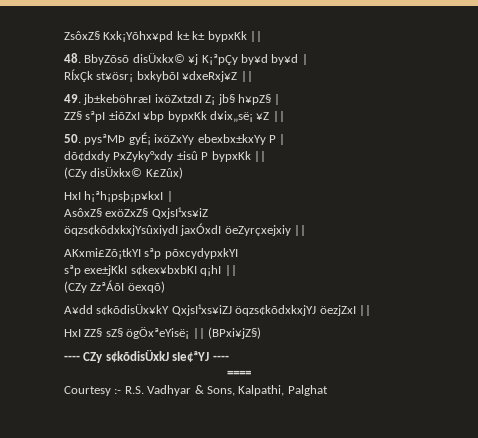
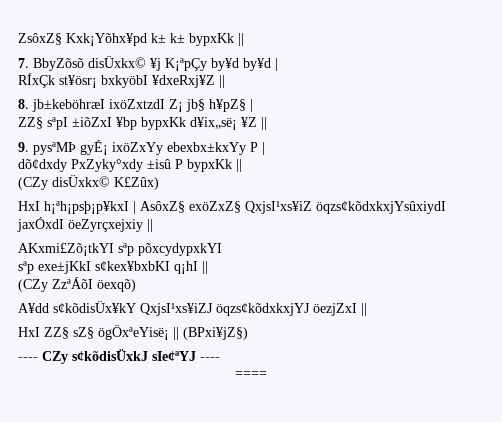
[64,53,81,63] 48. -> [18,58,29,68] 7.
[136,71,179,82] bxkybõI -> [101,75,148,88] bxkyöbI
[64,94,81,103] 49. -> [18,99,29,109] 8.
[64,134,81,143] 50. -> [18,142,29,152] 9.
(173, 196) // -> (136, 207) none
(208, 213) // -> (312, 207) none
[64,385,328,396] // Courtesy :- R.S. Vadhyar & Sons, Kalpathi, Palghat -> (267, 374) none

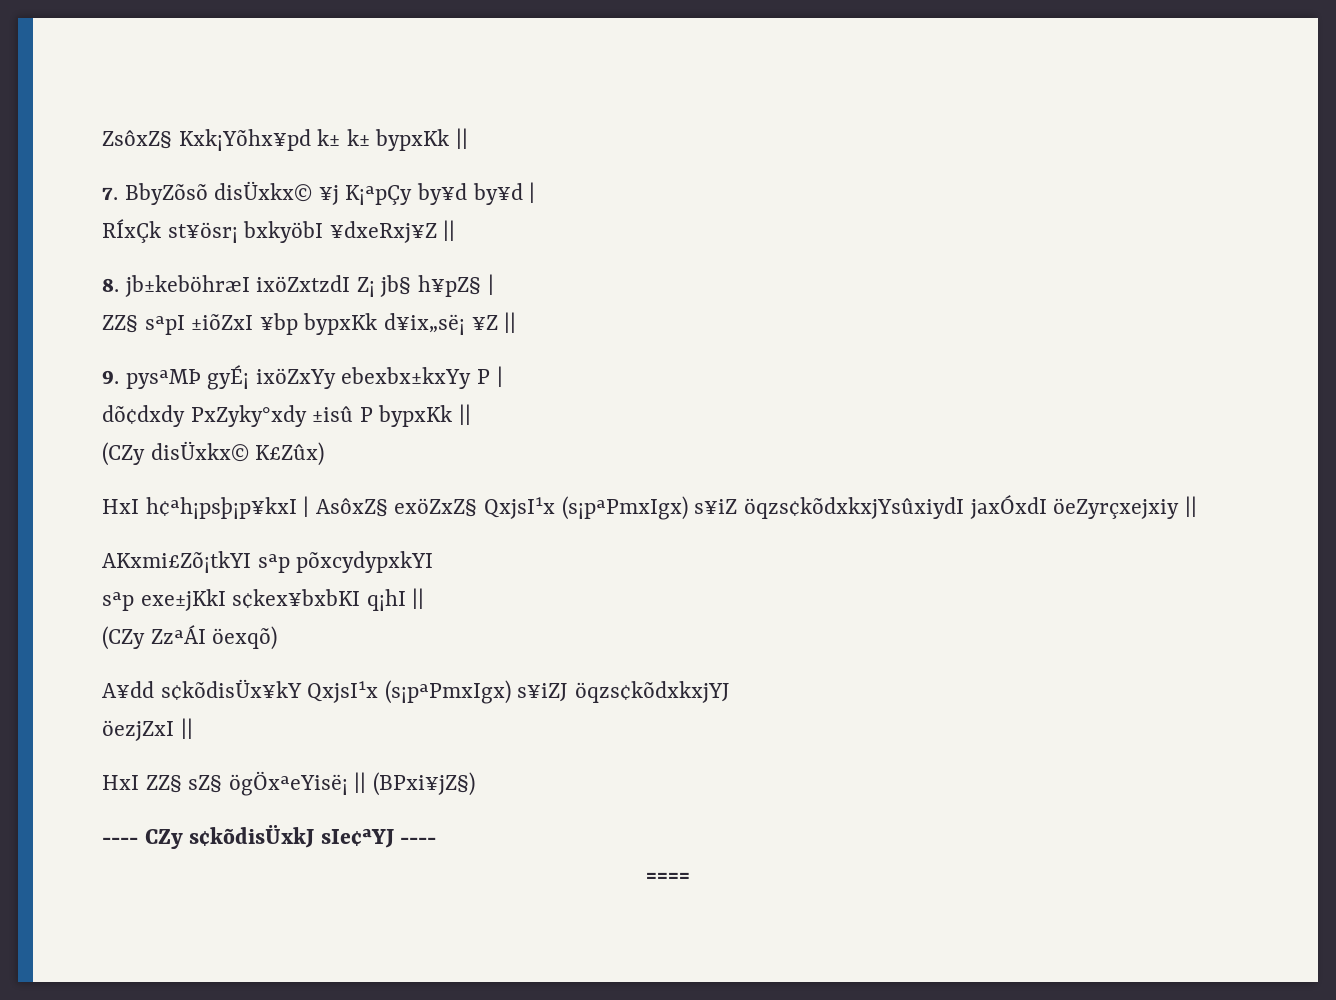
[44,201,129,214] h¡ªh¡psþ¡p¥kxI -> [145,497,297,519] h¢ªh¡psþ¡p¥kxI
[245,201,312,214] QxjsI¹xs¥iZ -> [484,496,738,520] QxjsI¹x (s¡pªPmxIgx) s¥iZ
[52,277,93,289] ZzªÁõI -> [150,625,206,644] ZzªÁI
[140,303,213,316] QxjsI¹xs¥iZJ -> [307,680,569,704] QxjsI¹x (s¡pªPmxIgx) s¥iZJ
(310, 309) none -> (731, 692) //

